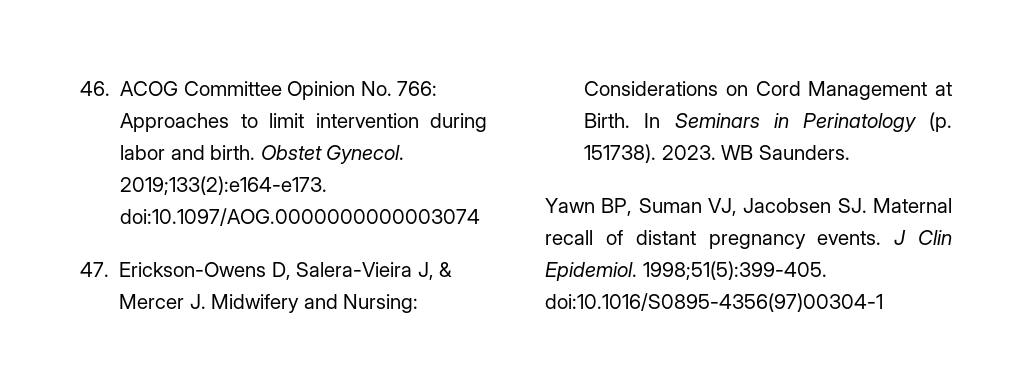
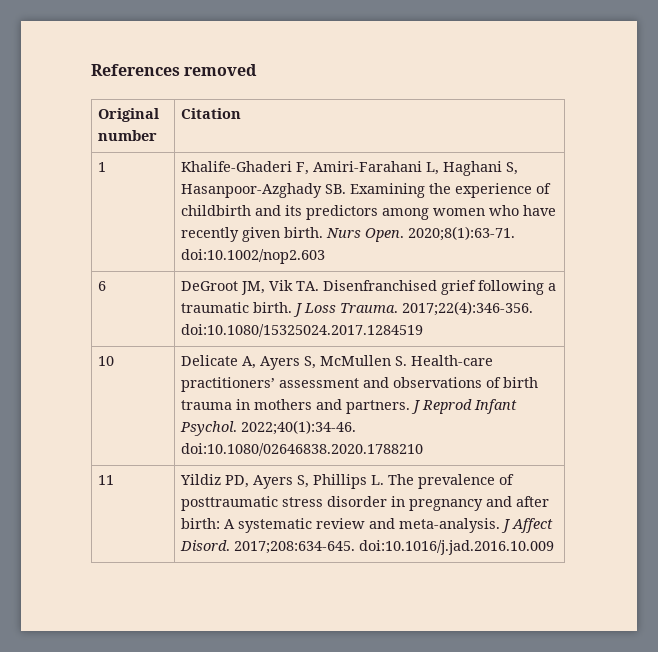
[80,81,438,100] [120,113,487,132] [120,145,405,164] [120,176,328,195] [120,208,481,226] [80,262,453,280] [119,294,419,313] [584,81,952,100] [584,112,952,132] [584,144,850,163] [545,198,952,216] [545,230,952,249] [545,261,827,281] [545,293,883,312] 46. ACOG Committee Opinion No. 766: Approaches to limit intervention during labor and birth. Obstet Gynecol. 2019;133(2):e164-e173. doi:10.1097/AOG.0000000000003074 // 47. Erickson-Owens D, Salera-Vieira J, & Mercer J. Midwifery and Nursing: Considerations on Cord Management at Birth. In Seminars in Perinatology (p. 151738). 2023. WB Saunders. // Yawn BP, Suman VJ, Jacobsen SJ. Maternal recall of distant pregnancy events. J Clin Epidemiol. 1998;51(5):399-405. doi:10.1016/S0895-4356(97)00304-1 -> [91,64,258,76] [98,108,160,122] [98,130,158,141] [181,108,242,119] [98,162,107,172] [181,161,519,176] [181,183,552,198] [181,205,557,220] [181,226,516,242] [181,249,326,264] [98,281,107,291] [181,280,557,295] [181,301,534,317] [181,324,424,337] [98,356,115,366] [181,355,494,370] [181,377,539,392] [181,399,518,414] [180,420,357,436] [181,443,424,456] [98,475,115,485] [180,474,515,489] [181,496,550,511] [181,518,554,533] [180,540,555,555] References removed // Original number | Citation // 1 | Khalife‐Ghaderi F, Amiri‐Farahani L, Haghani S, Hasanpoor‐Azghady SB. Examining the experience of childbirth and its predictors among women who have recently given birth. Nurs Open. 2020;8(1):63-71. doi:10.1002/nop2.603 // 6 | DeGroot JM, Vik TA. Disenfranchised grief following a traumatic birth. J Loss Trauma. 2017;22(4):346-356. doi:10.1080/15325024.2017.1284519 // 10 | Delicate A, Ayers S, McMullen S. Health-care practitioners’ assessment and observations of birth trauma in mothers and partners. J Reprod Infant Psychol. 2022;40(1):34-46. doi:10.1080/02646838.2020.1788210 // 11 | Yildiz PD, Ayers S, Phillips L. The prevalence of posttraumatic stress disorder in pregnancy and after birth: A systematic review and meta-analysis. J Affect Disord. 2017;208:634-645. doi:10.1016/j.jad.2016.10.009

